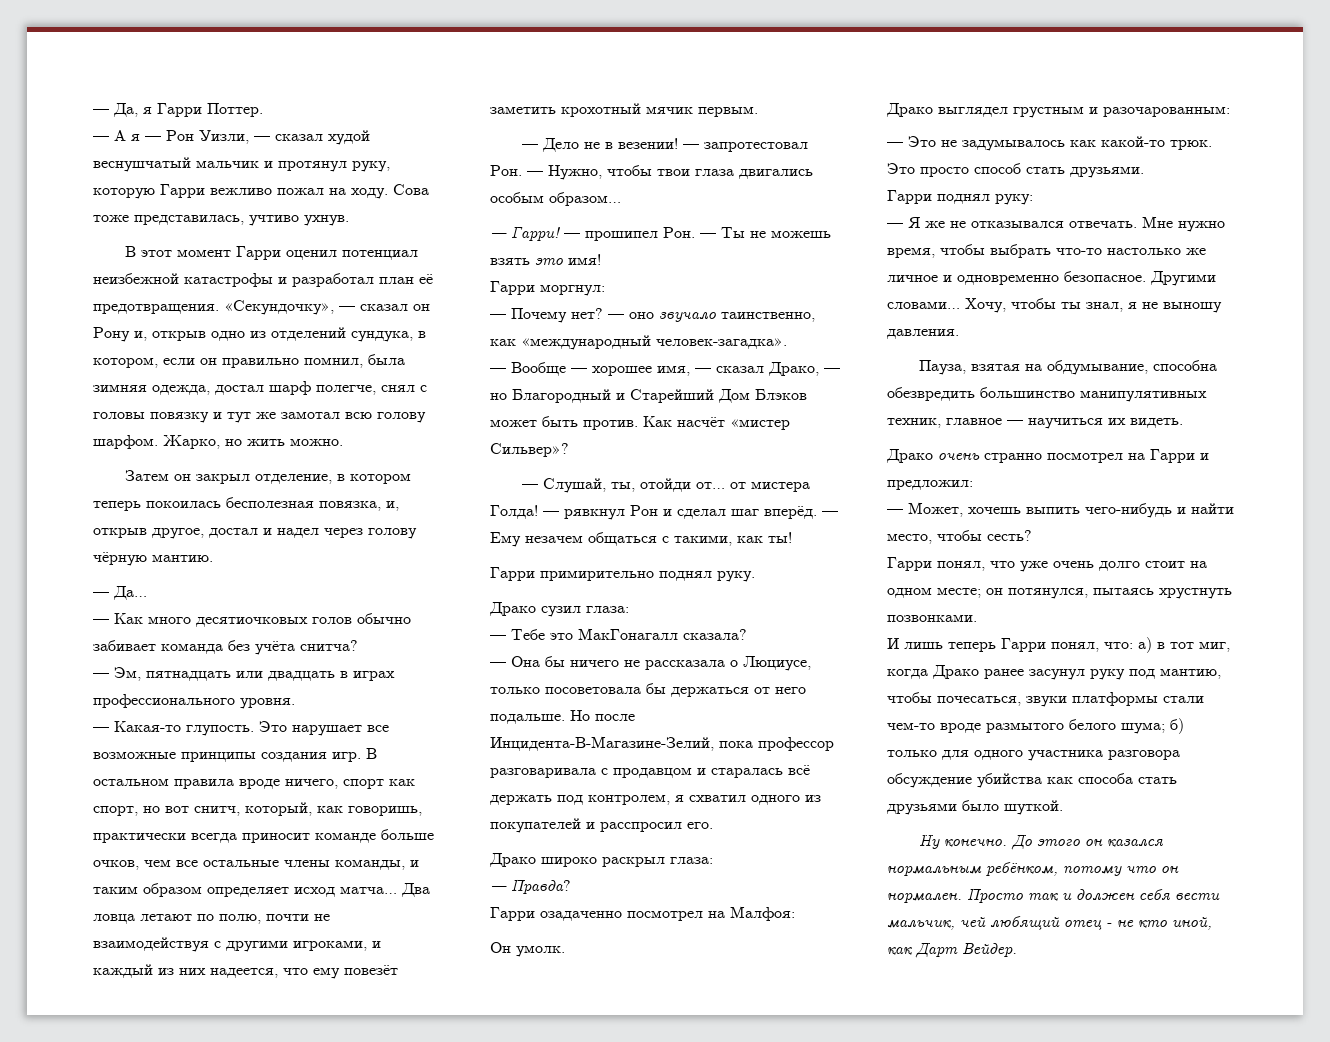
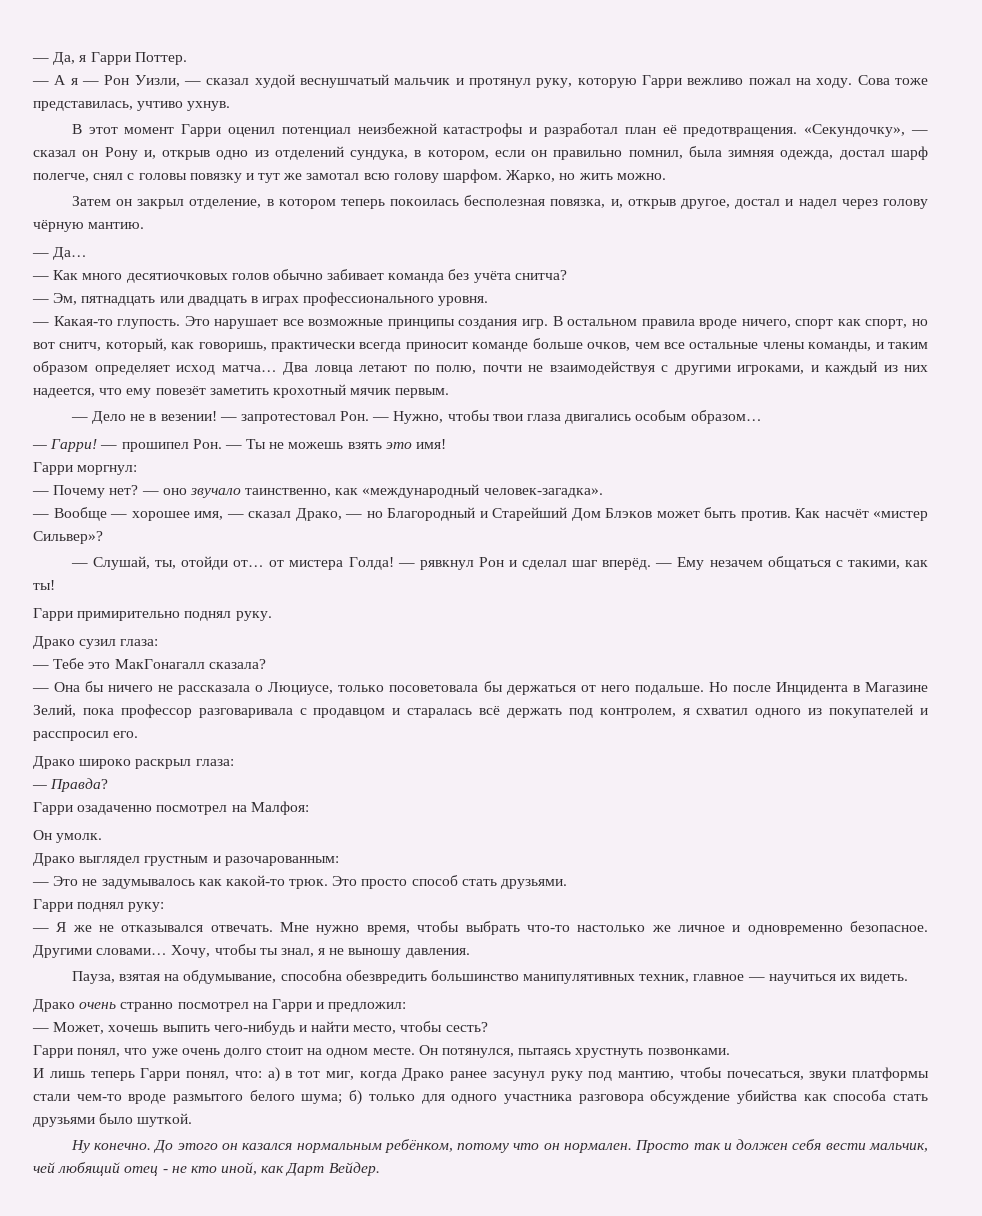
[490,736,714,751] Инцидента-В-Магазине-Зелий, -> [775,682,929,695] [33,704,76,717] Инцидента в Магазине Зелий,
[937,587,1003,598] месте; он -> [372,1045,438,1055] месте. Он

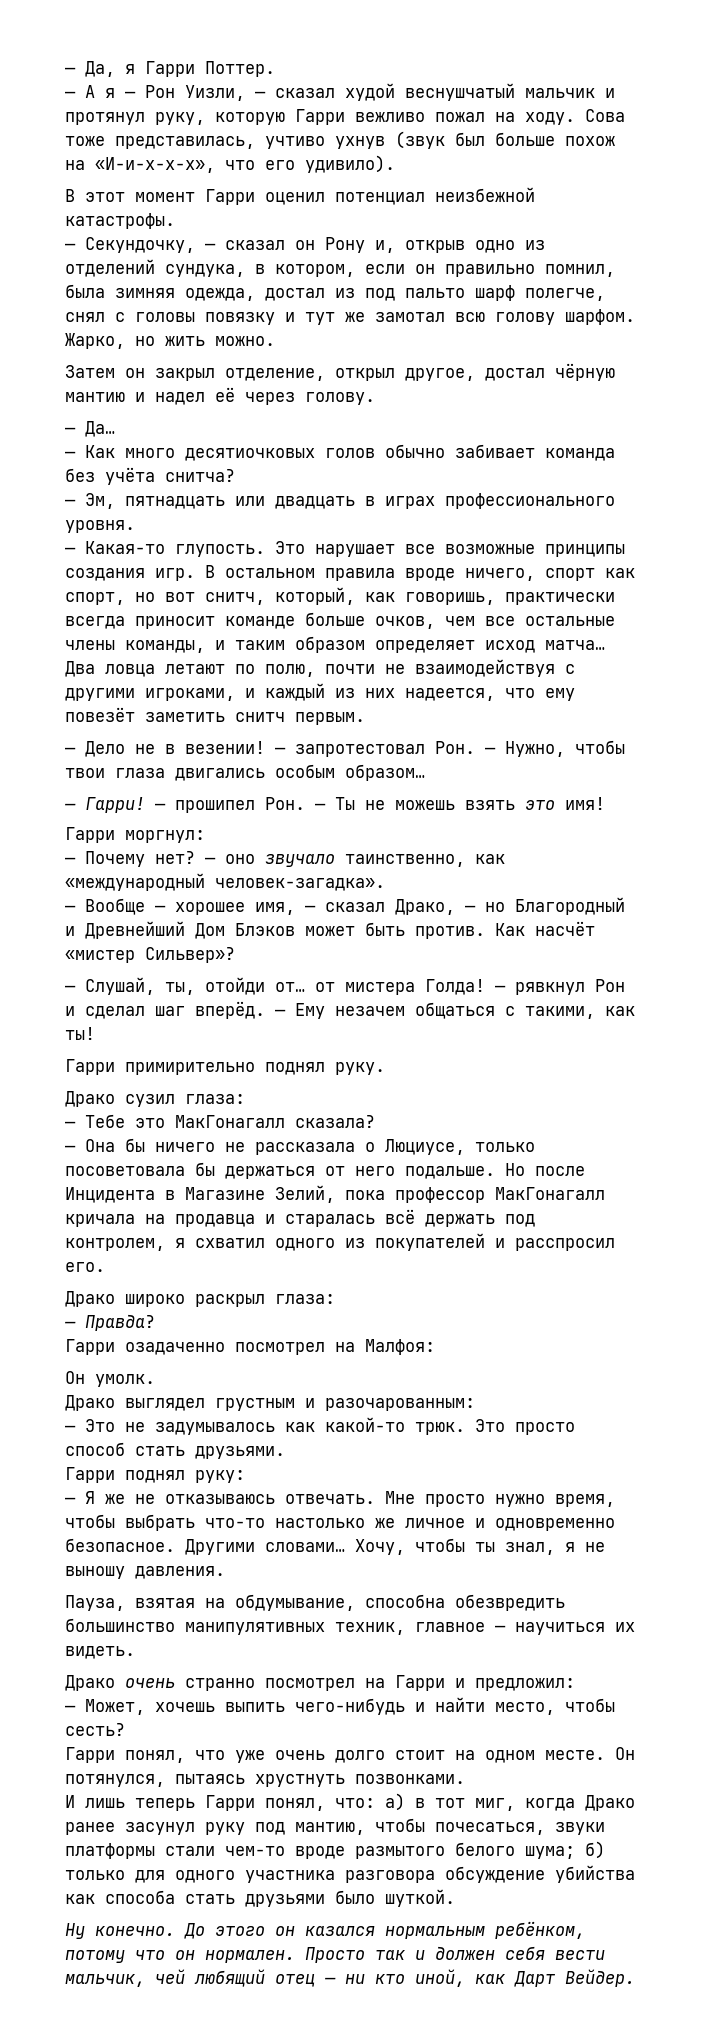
[187,101,231,111] ухнув. -> [335,131,615,149] [65,155,395,173] ухнув (звук был больше похож на «И-и-х-х-х», что его удивило).
[443,123,906,137] катастрофы и разработал план её предотвращения. «Секундочку», -> [65,213,175,229] [65,237,195,253] катастрофы. // — Секундочку,
(885, 155) none -> [335,288,465,301] из под пальто
[266,195,929,209] [33,220,145,232] в котором теперь покоилась бесполезная повязка, и, открыв другое, достал и надел через голову чёрную мантию. -> [335,363,615,381] [65,387,375,405] открыл другое, достал чёрную мантию и надел её через голову.
[272,384,392,398] крохотный мячик -> [235,712,285,722] снитч
[492,507,567,521] Старейший -> [85,921,185,939] Древнейший
[198,708,386,718] разговаривала с продавцом -> [495,1187,605,1200] [65,1214,255,1227] МакГонагалл кричала на продавца
[121,925,204,932] отказывался -> [165,1494,275,1504] отказываюсь
(310, 927) none -> [425,1494,485,1507] просто
[162,1166,187,1173] - не -> [325,1974,365,1984] — ни

